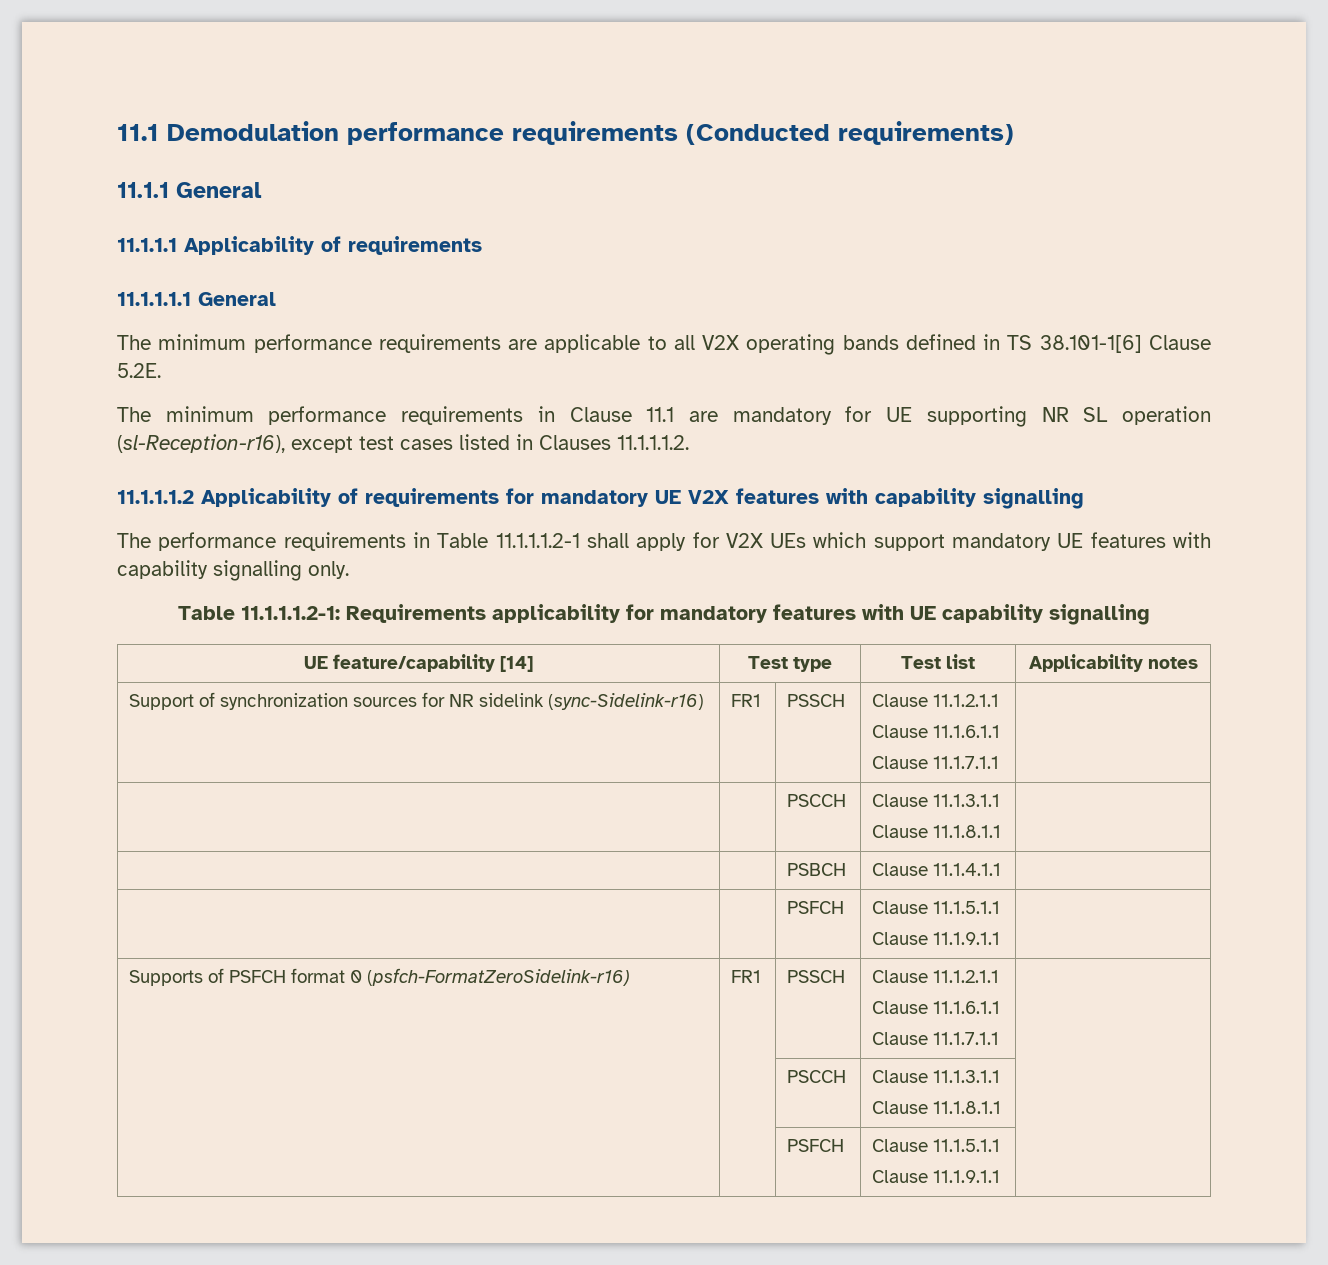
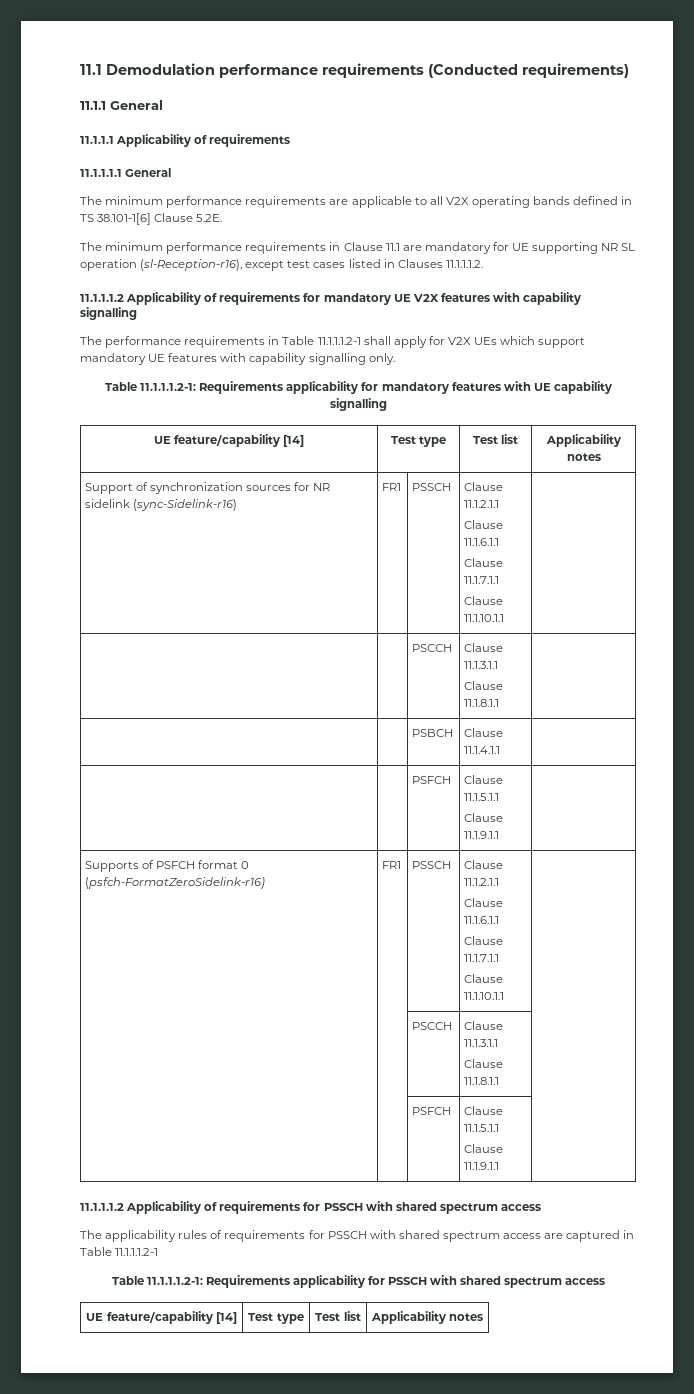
(1000, 762) none -> [463,596,503,605] [463,614,504,622] // Clause 11.1.10.1.1
(1000, 1038) none -> [463,974,503,983] [463,992,504,1000] // Clause 11.1.10.1.1
(1001, 1176) none -> [80,1201,541,1214] [80,1230,635,1242] [80,1247,159,1256] [111,1275,606,1288] [86,1311,237,1324] [248,1313,304,1324] [315,1311,361,1321] [370,1311,484,1324] // 11.1.1.1.2 Applicability of requirements for PSSCH with shared spectrum access // The applicability rules of requirements for PSSCH with shared spectrum access are captured in Table 11.1.1.1.2-1 // Table 11.1.1.1.2-1: Requirements applicability for PSSCH with shared spectrum access // UE feature/capability [14] | Test type | Test list | Applicability notes

